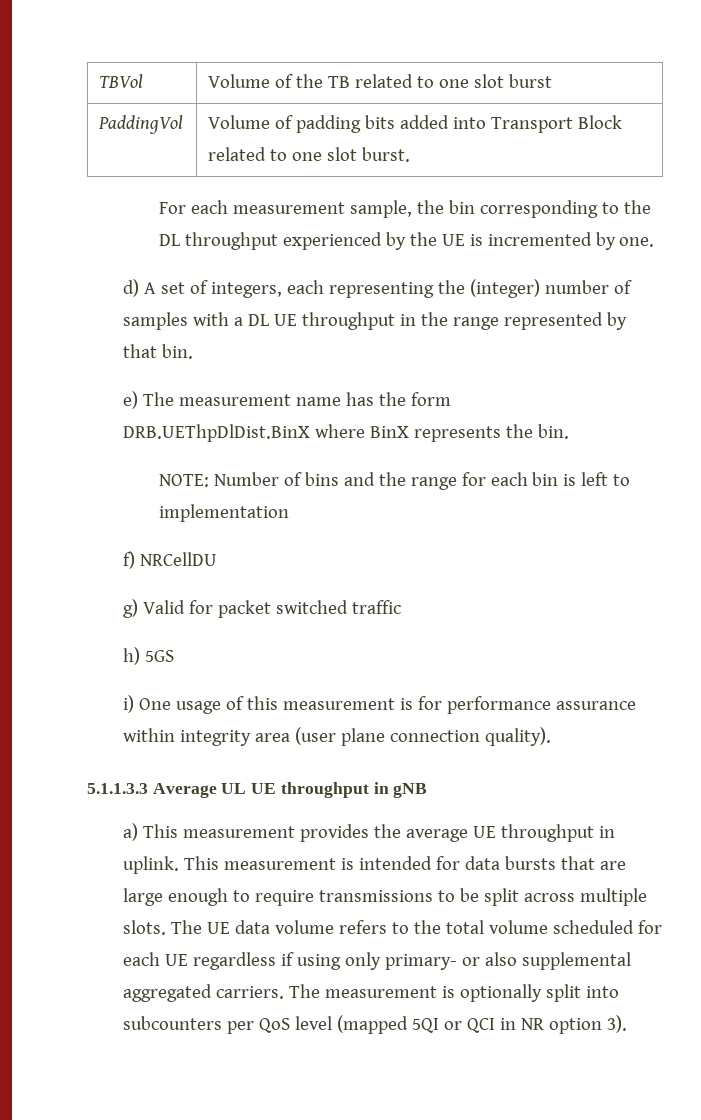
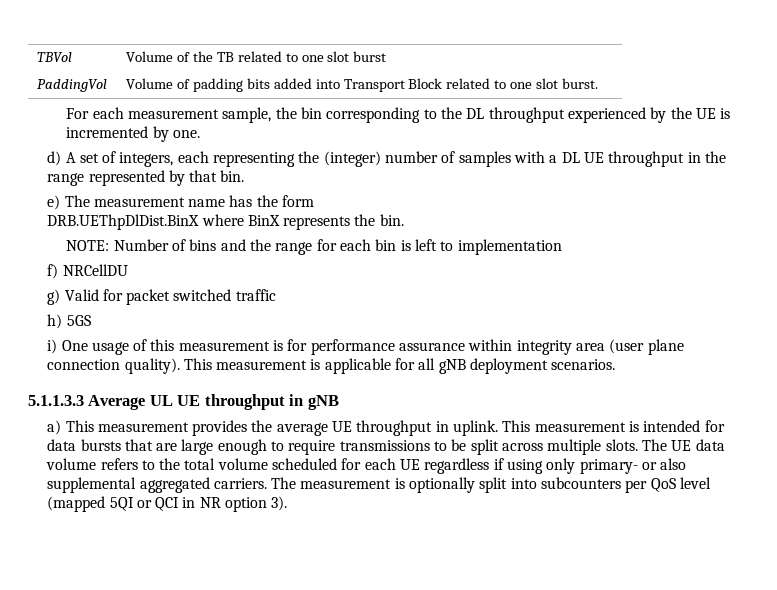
(551, 736) none -> [183,358,616,374] This measurement is applicable for all gNB deployment scenarios.

